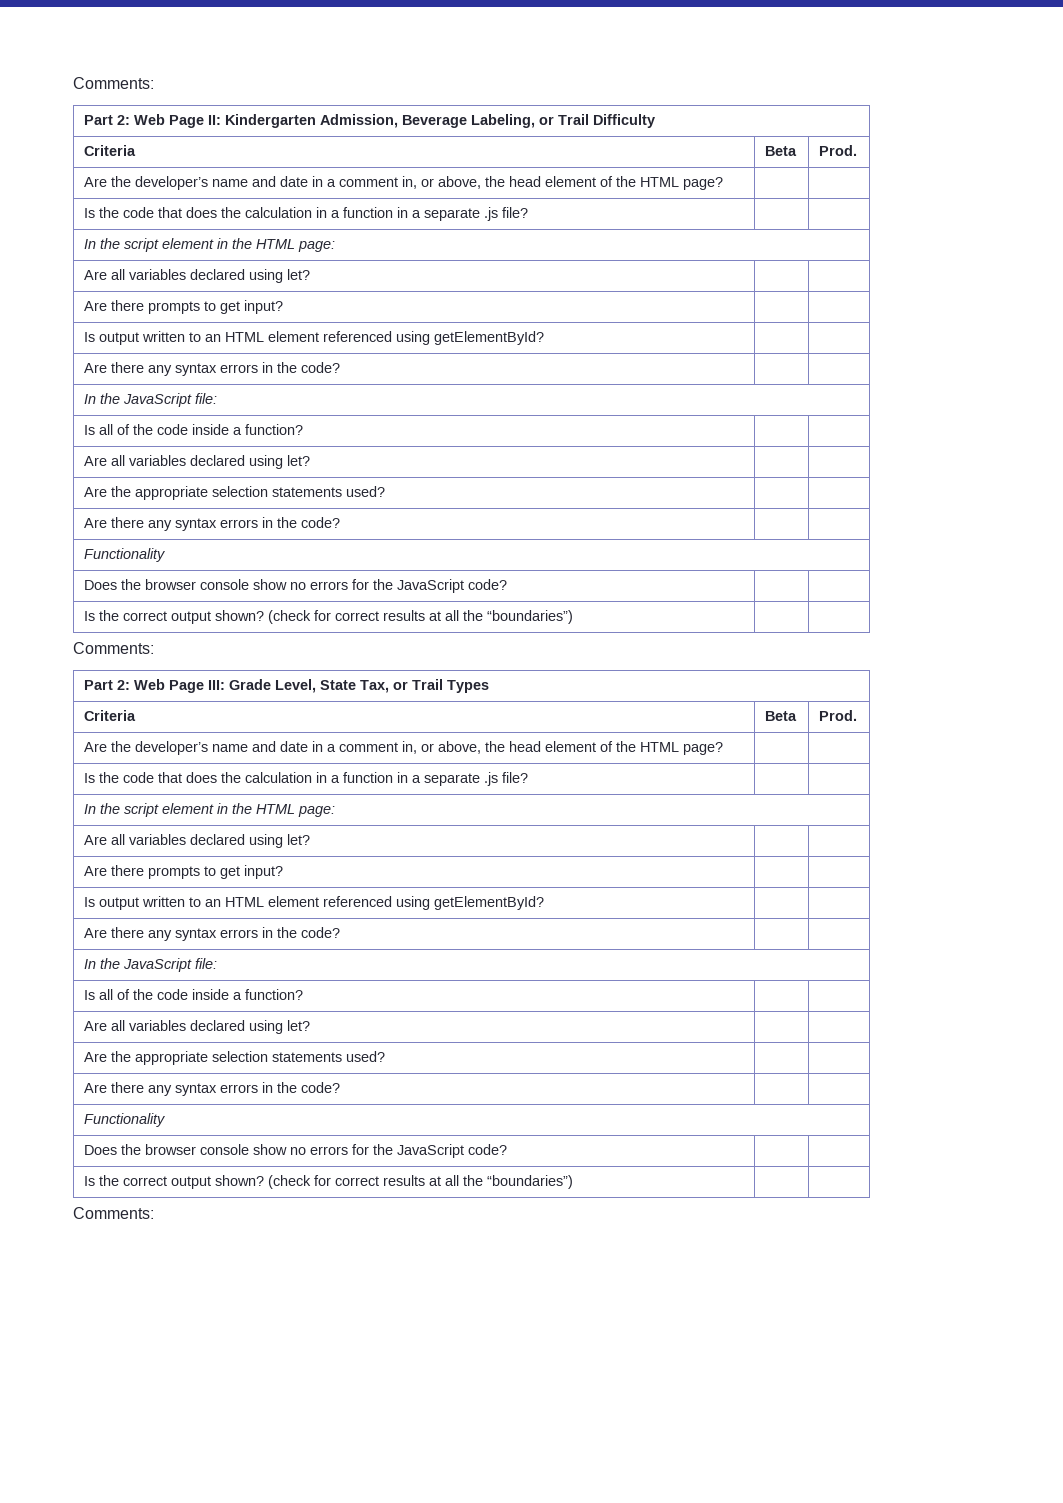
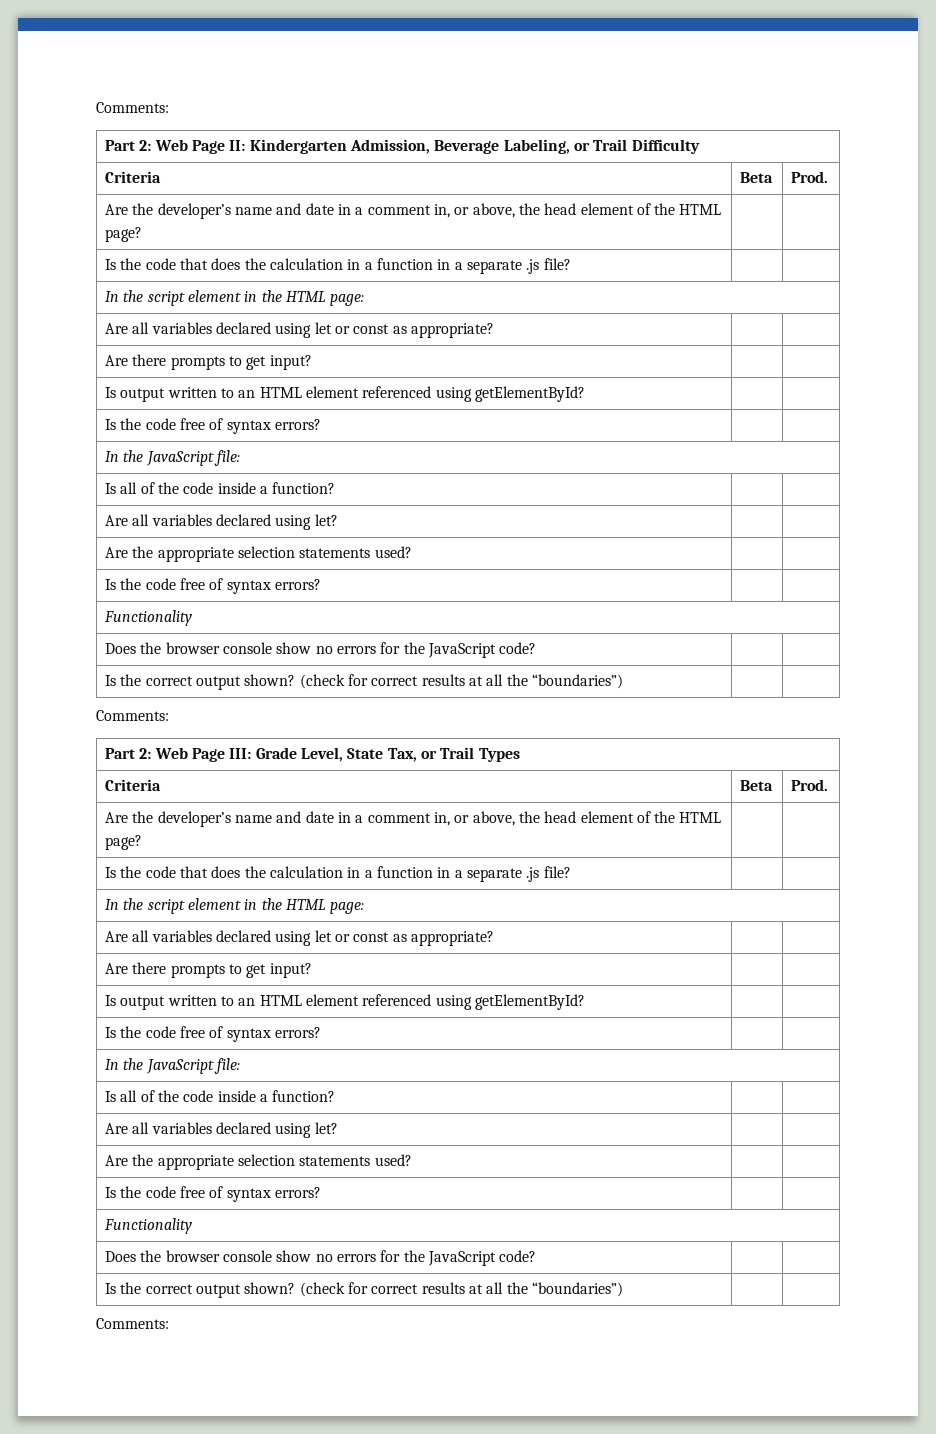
[286,269,310,280] let? -> [314,322,494,338] let or const as appropriate?
[83,362,340,376] Are there any syntax errors in the code? -> [105,418,321,434] Is the code free of syntax errors?
[83,517,340,531] Are there any syntax errors in the code? -> [105,578,321,594] Is the code free of syntax errors?
[286,834,310,845] let? -> [314,930,494,946] let or const as appropriate?
[83,927,340,941] Are there any syntax errors in the code? -> [105,1026,321,1042] Is the code free of syntax errors?
[83,1082,340,1096] Are there any syntax errors in the code? -> [105,1186,321,1202] Is the code free of syntax errors?

